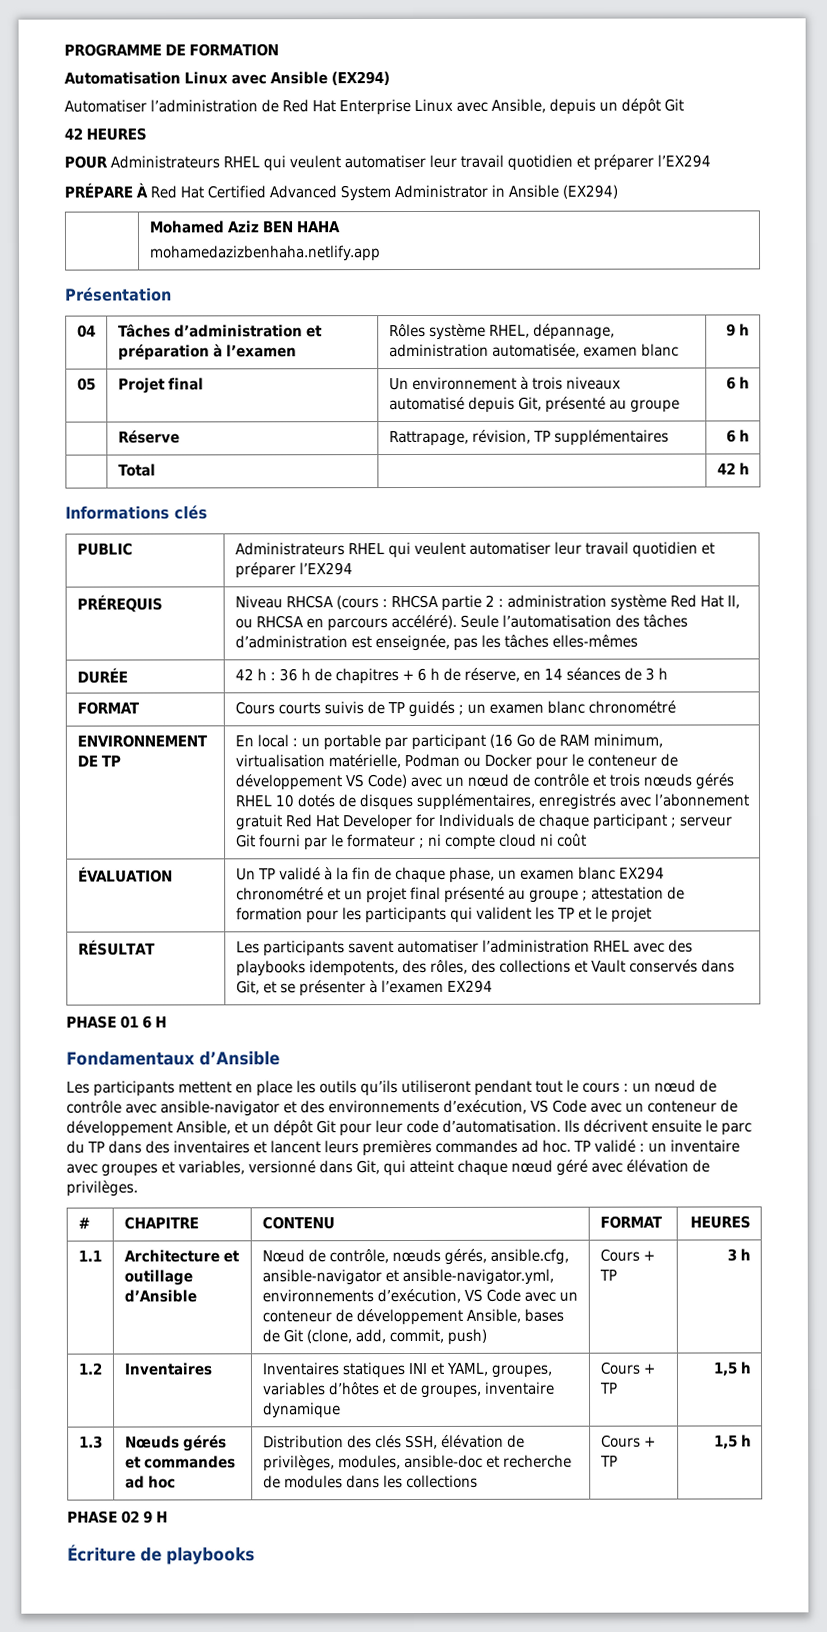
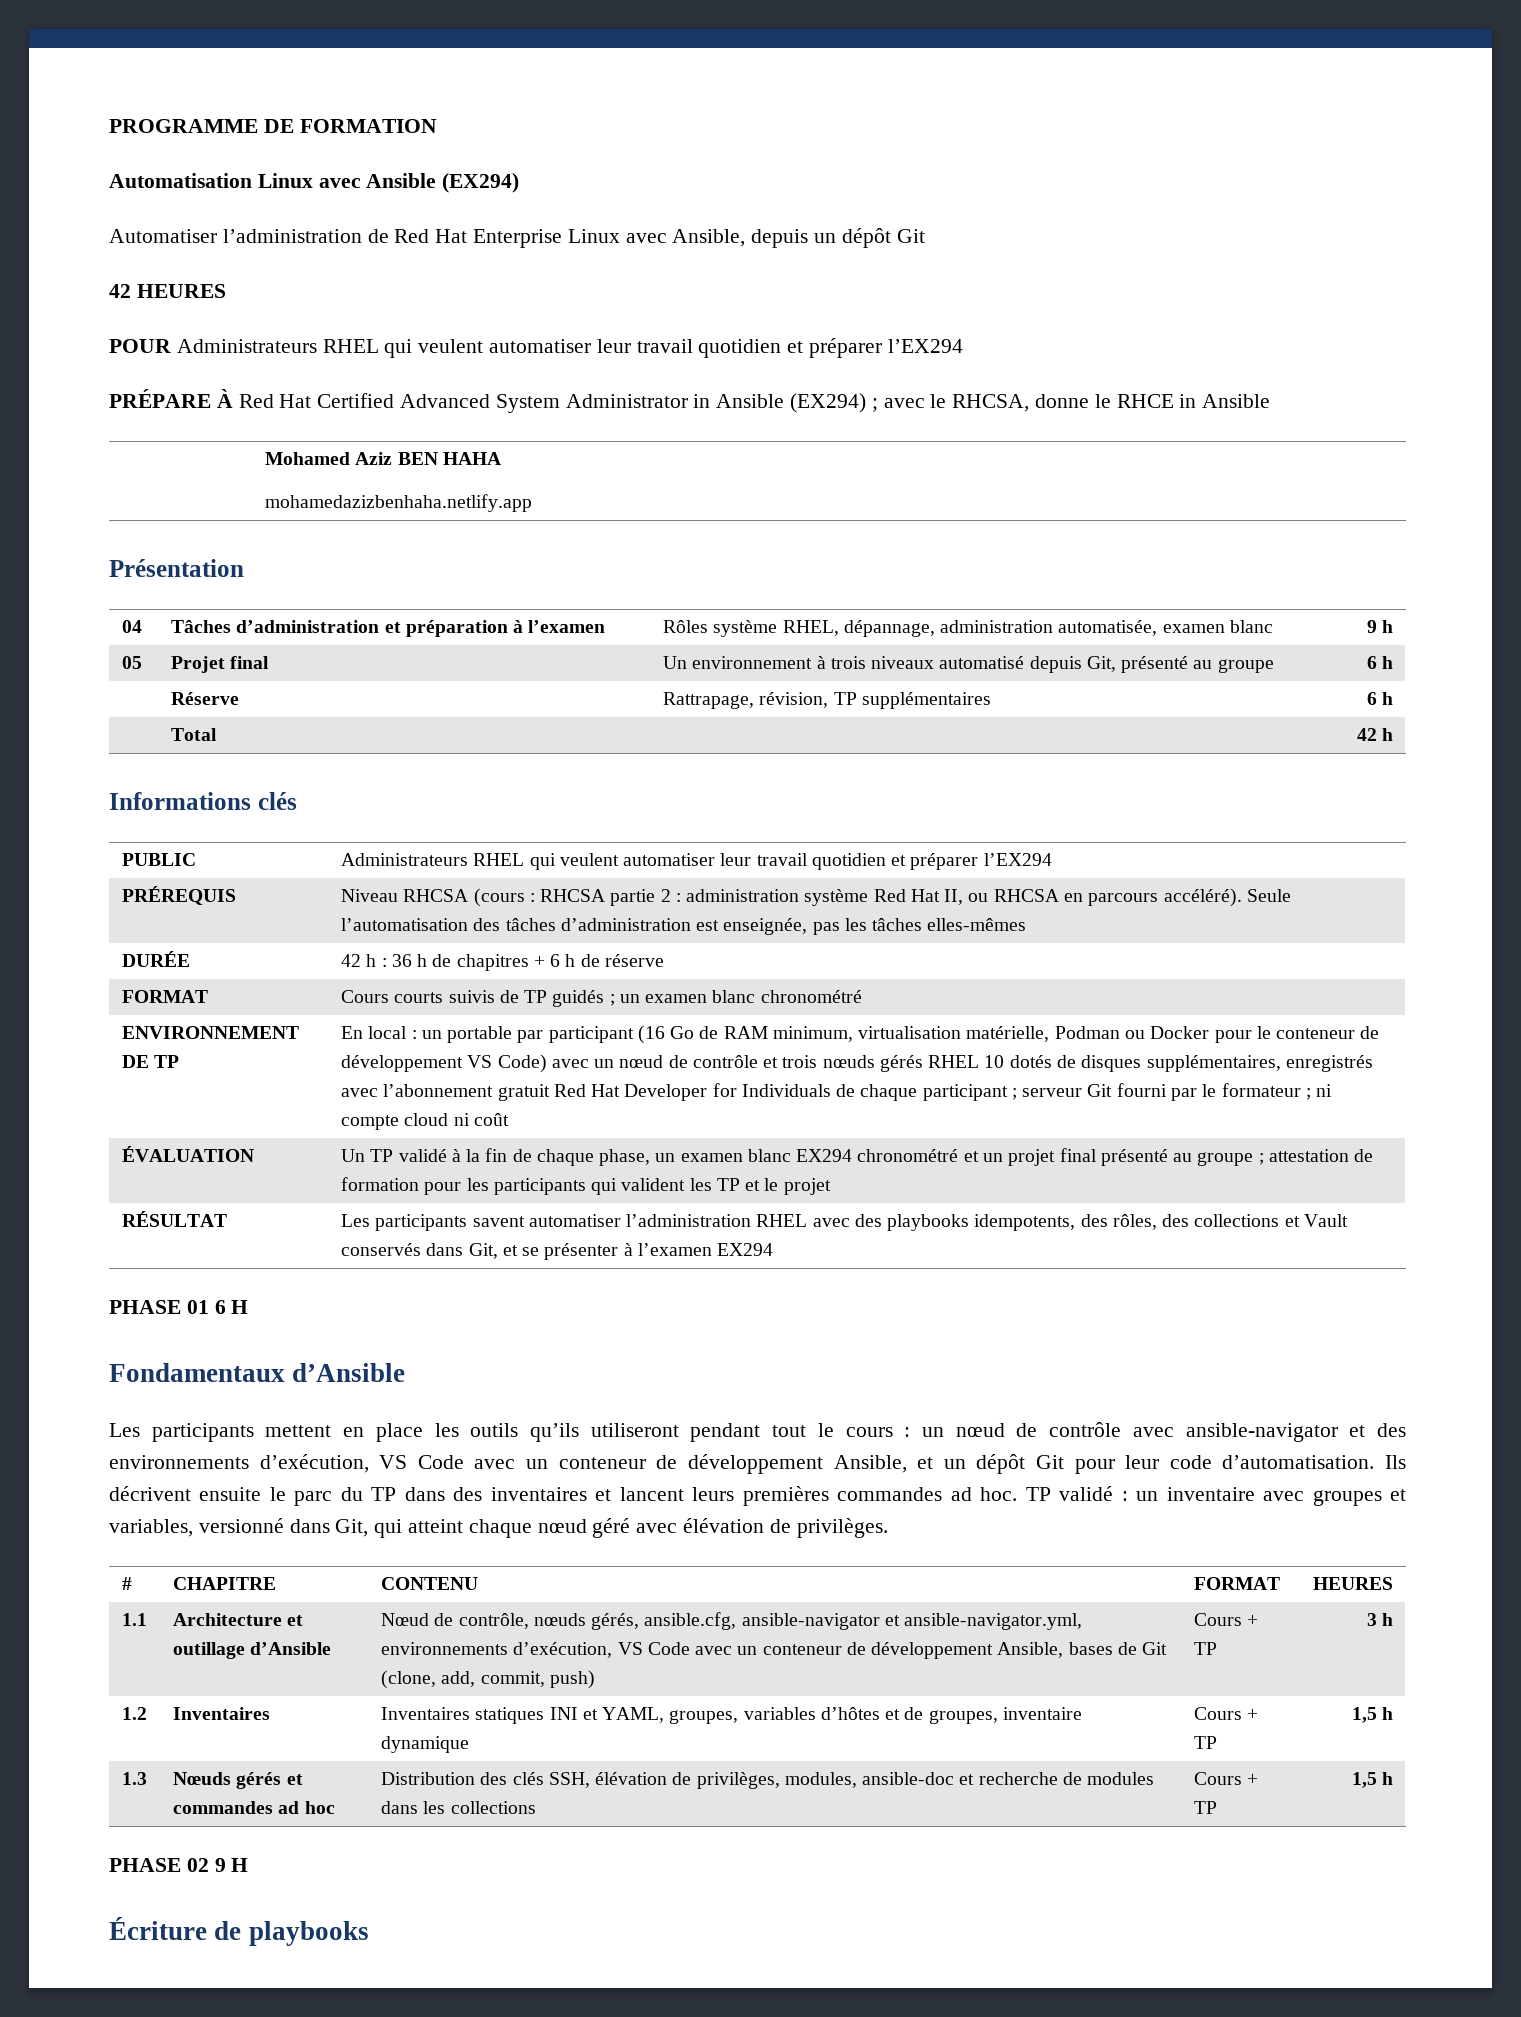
(618, 191) none -> [871,394,1271,412] ; avec le RHCSA, donne le RHCE in Ansible
[463,667,668,682] réserve, en 14 séances de 3 h -> [604,954,664,967] réserve

